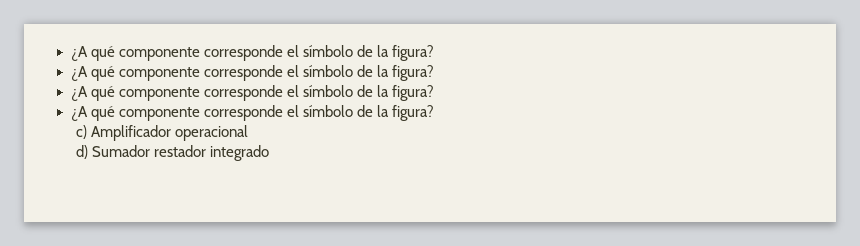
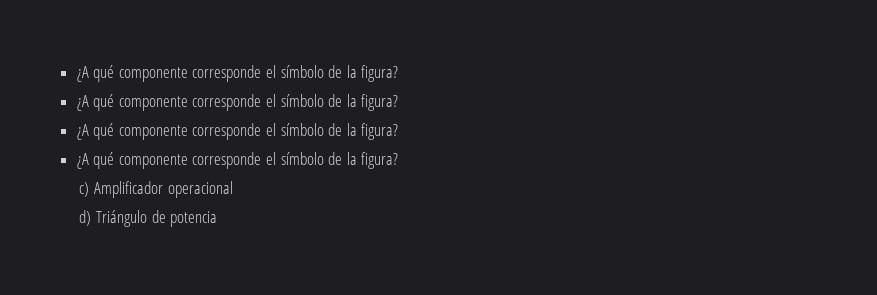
[91,145,269,161] Sumador restador integrado -> [96,210,218,227] Triángulo de potencia

